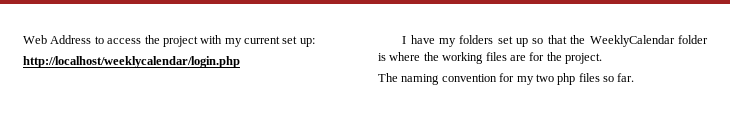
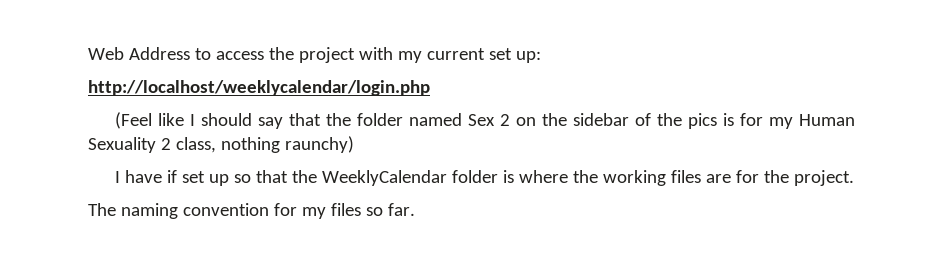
(240, 62) none -> [114,112,855,129] [88,136,354,153] // (Feel like I should say that the folder named Sex 2 on the sidebar of the pics is for my Human Sexuality 2 class, nothing raunchy)
[438,35,494,47] my folders -> [166,170,177,183] if
[535,73,576,85] two php -> (326, 213) none

